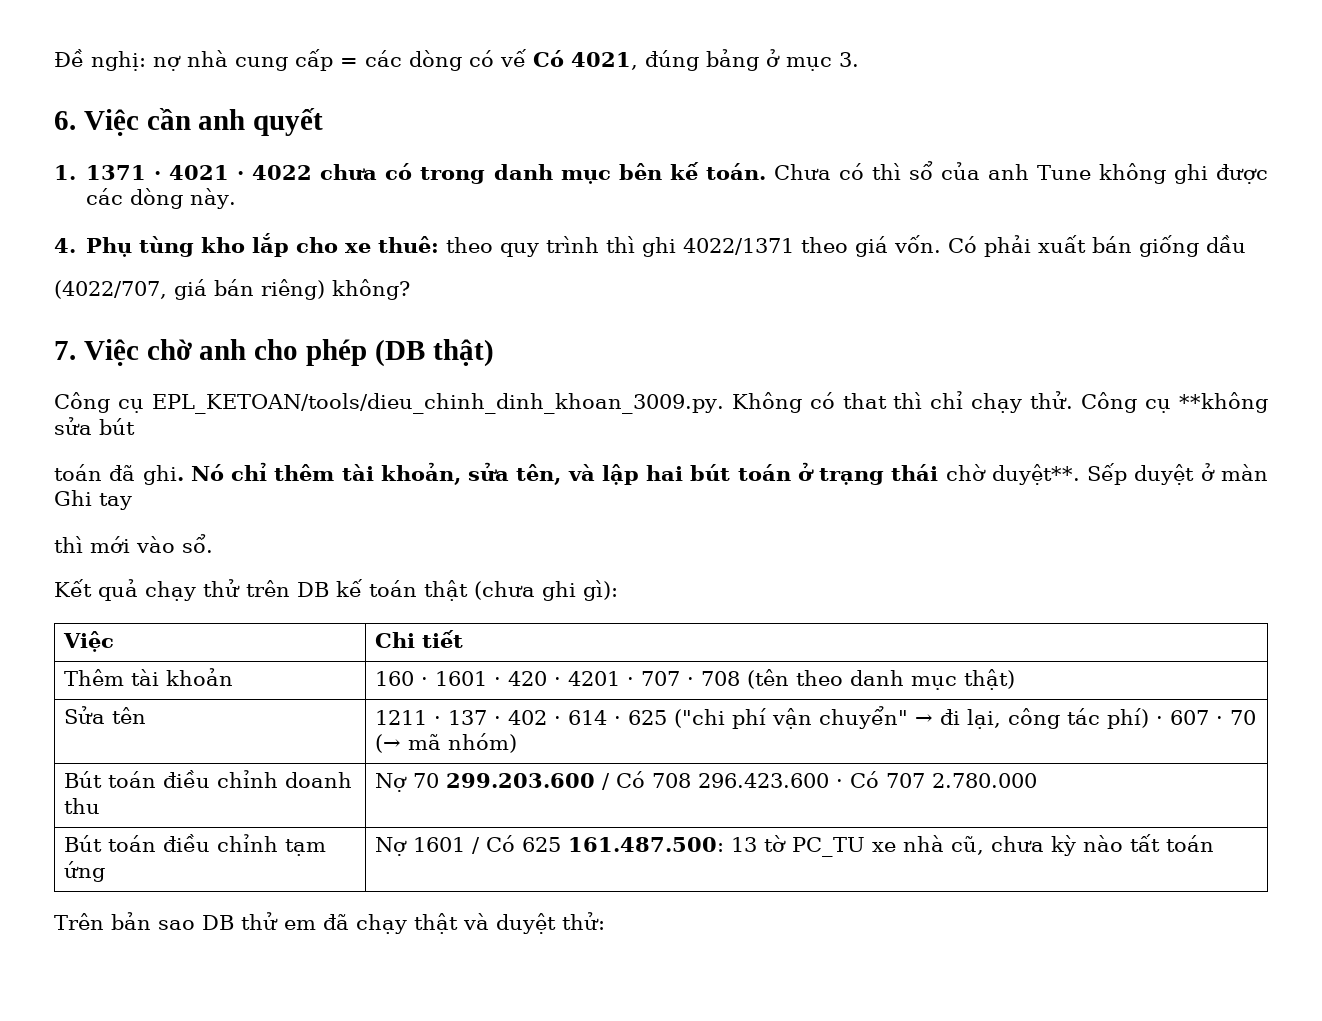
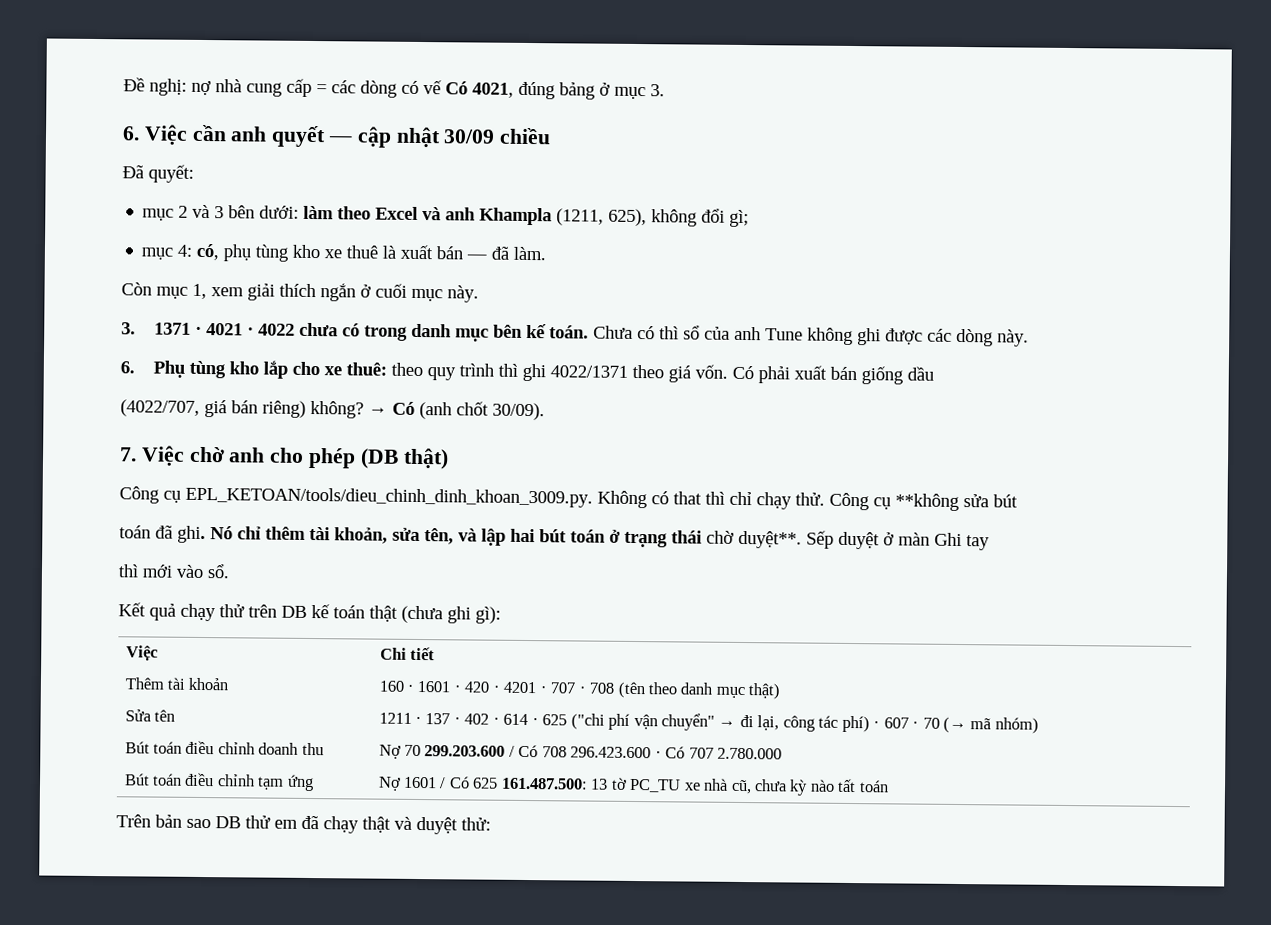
[54,165,76,180] // 1. -> [328,126,552,148] [122,164,194,183] [142,204,750,228] [141,243,547,262] [121,282,479,303] [121,322,136,335] — cập nhật 30/09 chiều // Đã quyết: // mục 2 và 3 bên dưới: làm theo Excel và anh Khampla (1211, 625), không đổi gì; // mục 4: có, phụ tùng kho xe thuê là xuất bán — đã làm. // Còn mục 1, xem giải thích ngắn ở cuối mục này. // 3.
[54,238,76,253] 4. -> [120,361,135,374] 6.
(410, 289) none -> [368,401,545,421] → Có (anh chốt 30/09).

